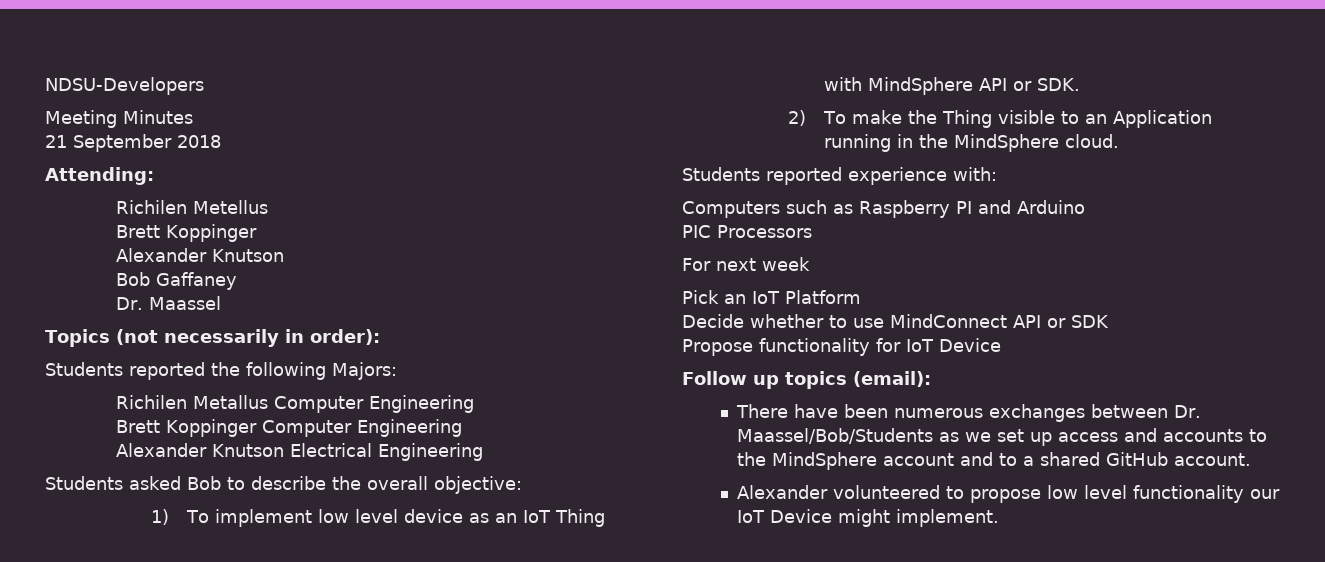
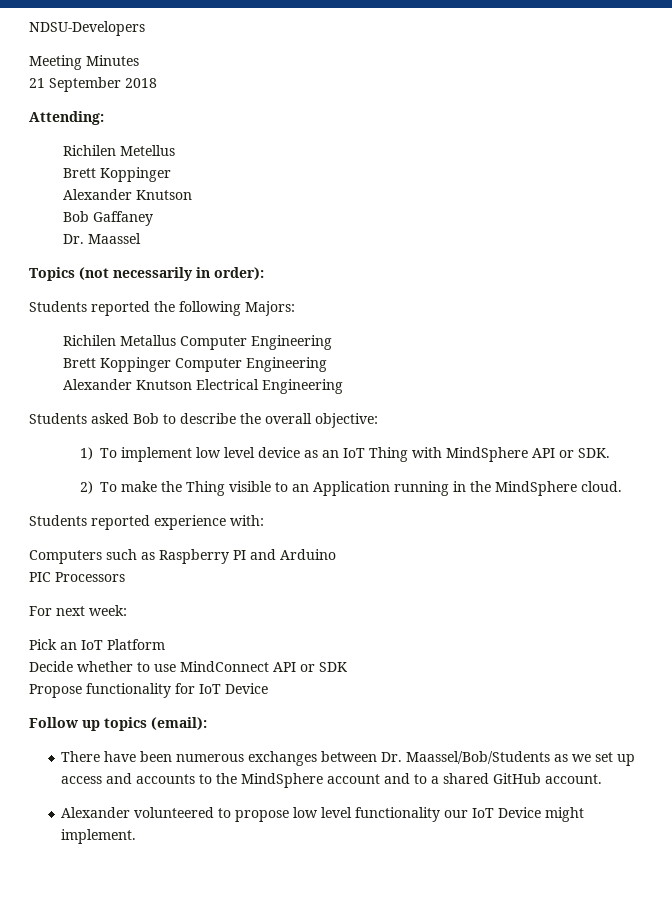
[762,257,810,271] week -> [89,605,127,616] week:

